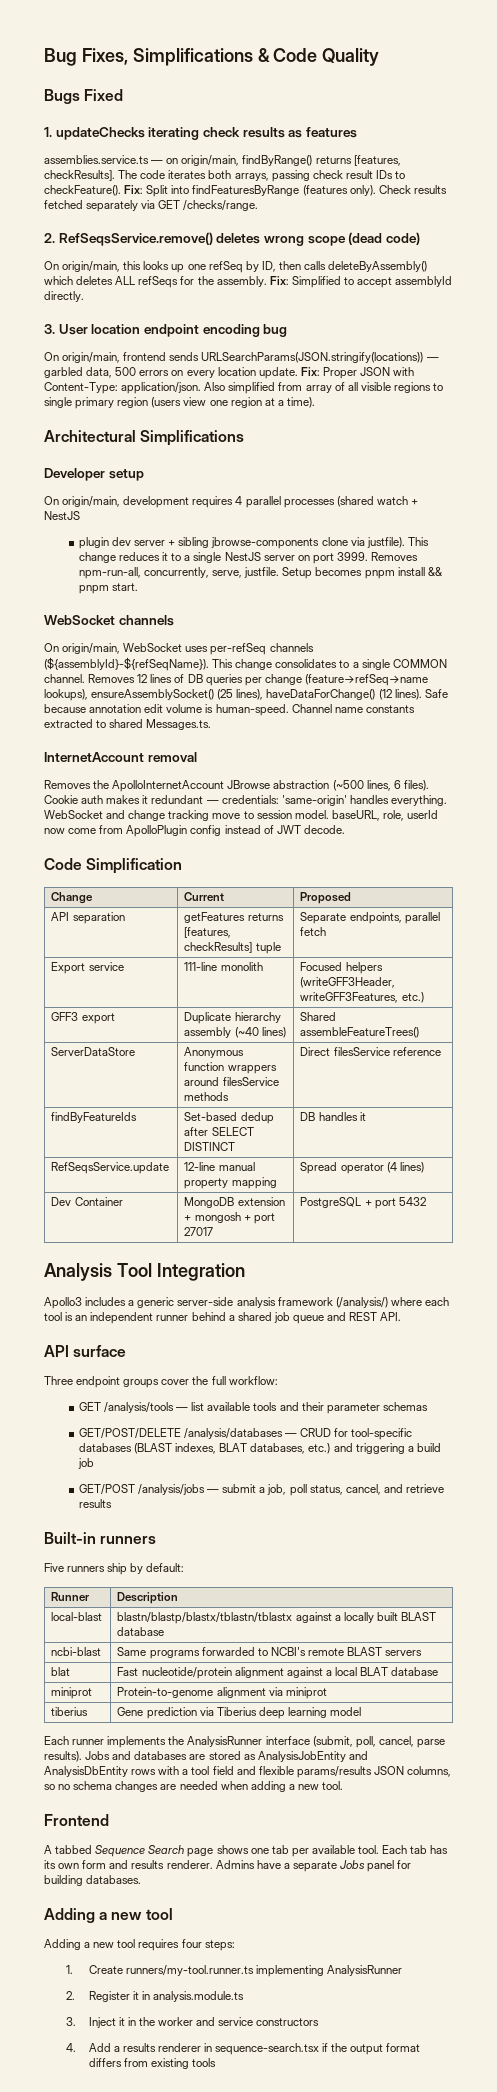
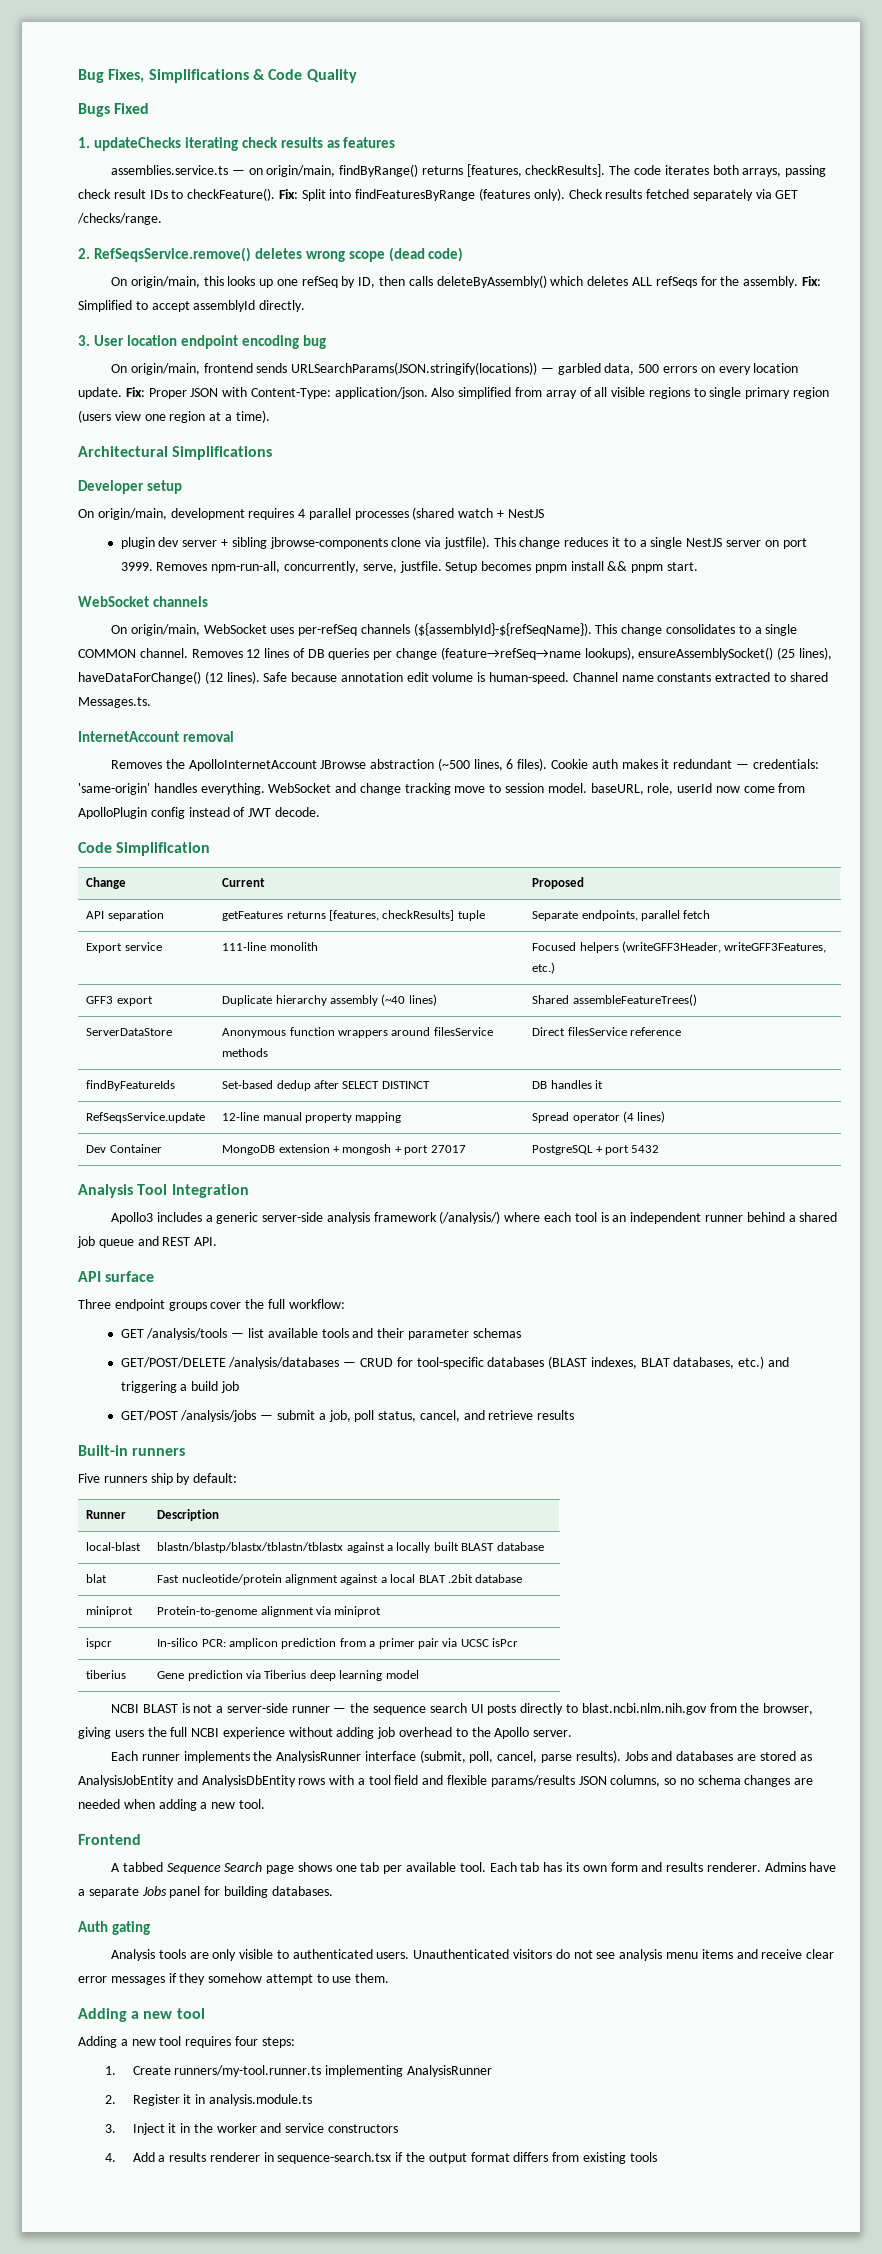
[51,1647,102,1656] [117,1647,423,1659] // ncbi-blast | Same programs forwarded to NCBI's remote BLAST servers -> (544, 1546) none
(389, 1671) none -> [447,1574,473,1583] .2bit
(327, 1693) none -> [86,1638,113,1649] [157,1638,519,1649] // ispcr | In-silico PCR: amplicon prediction from a primer pair via UCSC isPcr
(362, 1711) none -> [111,1703,814,1715] [78,1727,573,1739] // NCBI BLAST is not a server-side runner — the sequence search UI posts directly to blast.ncbi.nlm.nih.gov from the browser, giving users the full NCBI experience without adding job overhead to the Apollo server.
(142, 1879) none -> [78,1921,150,1935] [111,1949,835,1961] [78,1973,390,1985] // Auth gating // Analysis tools are only visible to authenticated users. Unauthenticated visitors do not see analysis menu items and receive clear error messages if they somehow attempt to use them.

